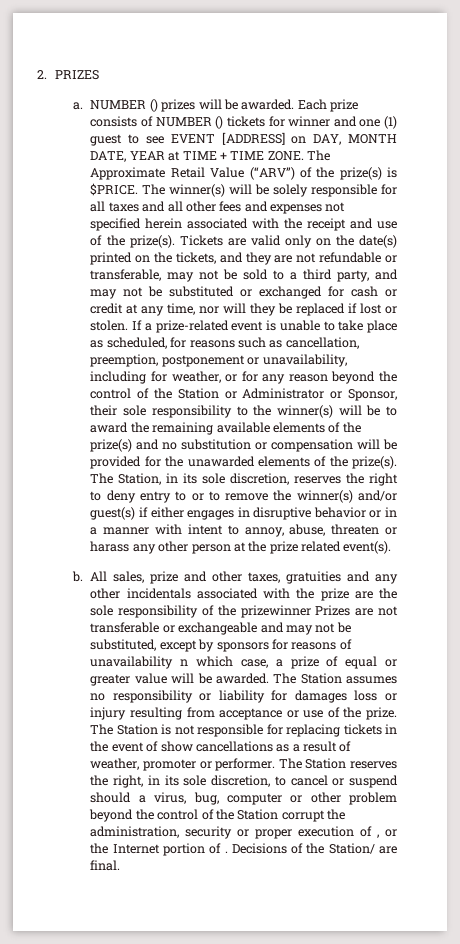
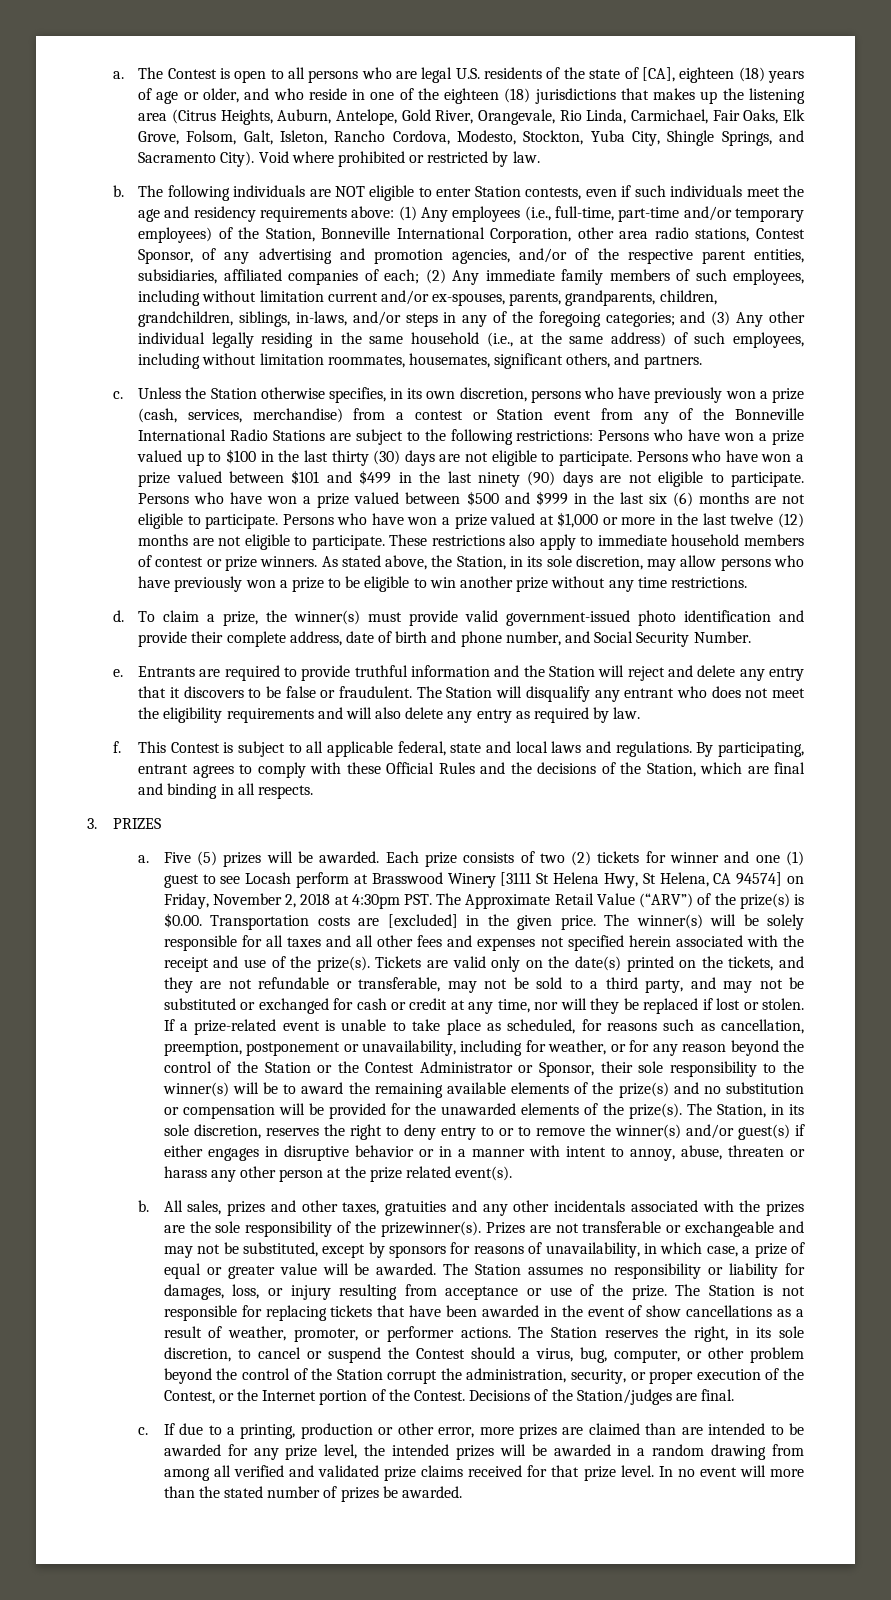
[37,70,47,79] 2. -> [112,67,804,83] [138,88,805,104] [138,109,806,125] [138,130,804,146] [138,151,540,167] [112,185,804,201] [138,206,804,222] [138,227,805,243] [138,248,804,264] [138,269,805,285] [138,290,717,306] [138,311,805,327] [138,332,805,348] [138,353,702,369] [112,387,805,403] [138,408,805,424] [138,429,804,445] [137,449,804,466] [138,470,805,487] [138,491,806,508] [138,512,805,529] [138,534,804,550] [138,555,804,571] [138,576,747,592] [112,610,805,626] [138,631,751,647] [112,665,805,681] [138,686,806,702] [138,707,641,723] [112,741,804,757] [138,762,806,778] [138,783,313,799] [87,818,97,829] a. The Contest is open to all persons who are legal U.S. residents of the state of [CA], eighteen (18) years of age or older, and who reside in one of the eighteen (18) jurisdictions that makes up the listening area (Citrus Heights, Auburn, Antelope, Gold River, Orangevale, Rio Linda, Carmichael, Fair Oaks, Elk Grove, Folsom, Galt, Isleton, Rancho Cordova, Modesto, Stockton, Yuba City, Shingle Springs, and Sacramento City). Void where prohibited or restricted by law. // b. The following individuals are NOT eligible to enter Station contests, even if such individuals meet the age and residency requirements above: (1) Any employees (i.e., full-time, part-time and/or temporary employees) of the Station, Bonneville International Corporation, other area radio stations, Contest Sponsor, of any advertising and promotion agencies, and/or of the respective parent entities, subsidiaries, affiliated companies of each; (2) Any immediate family members of such employees, including without limitation current and/or ex-spouses, parents, grandparents, children, grandchildren, siblings, in-laws, and/or steps in any of the foregoing categories; and (3) Any other individual legally residing in the same household (i.e., at the same address) of such employees, including without limitation roommates, housemates, significant others, and partners. // c. Unless the Station otherwise specifies, in its own discretion, persons who have previously won a prize (cash, services, merchandise) from a contest or Station event from any of the Bonneville International Radio Stations are subject to the following restrictions: Persons who have won a prize valued up to $100 in the last thirty (30) days are not eligible to participate. Persons who have won a prize valued between $101 and $499 in the last ninety (90) days are not eligible to participate. Persons who have won a prize valued between $500 and $999 in the last six (6) months are not eligible to participate. Persons who have won a prize valued at $1,000 or more in the last twelve (12) months are not eligible to participate. These restrictions also apply to immediate household members of contest or prize winners. As stated above, the Station, in its sole discretion, may allow persons who have previously won a prize to be eligible to win another prize without any time restrictions. // d. To claim a prize, the winner(s) must provide valid government-issued photo identification and provide their complete address, date of birth and phone number, and Social Security Number. // e. Entrants are required to provide truthful information and the Station will reject and delete any entry that it discovers to be false or fraudulent. The Station will disqualify any entrant who does not meet the eligibility requirements and will also delete any entry as required by law. // f. This Contest is subject to all applicable federal, state and local laws and regulations. By participating, entrant agrees to comply with these Official Rules and the decisions of the Station, which are final and binding in all respects. // 3.
[90,99,158,112] NUMBER () -> [163,851,218,866] Five (5)
[155,116,224,129] NUMBER () -> [539,851,592,866] two (2)
[170,132,397,145] [90,151,304,162] EVENT [ADDRESS] on DAY, MONTH DATE, YEAR at TIME + TIME ZONE. -> [245,872,805,888] [163,893,433,909] Locash perform at Brasswood Winery [3111 St Helena Hwy, St Helena, CA 94574] on Friday, November 2, 2018 at 4:30pm PST.
[90,183,139,196] $PRICE. -> [163,913,596,930] $0.00. Transportation costs are [excluded] in the given price.
(237, 395) none -> [337,1061,415,1073] the Contest
[150,571,179,584] prize -> [227,1201,266,1216] prizes
[320,588,349,601] prize -> [766,1201,805,1216] prizes
[240,605,311,618] prizewinner -> [380,1221,481,1237] prizewinner(s).
[90,656,189,669] unavailability n -> [545,1242,658,1258] unavailability, in
[294,690,378,703] damages loss -> [163,1284,260,1300] damages, loss,
(382, 729) none -> [377,1305,539,1317] that have been awarded
[143,758,276,771] promoter or performer. -> [293,1326,511,1342] promoter, or performer actions.
(398, 781) none -> [387,1347,465,1359] the Contest
[226,793,282,805] computer -> [613,1349,680,1363] computer,
[185,826,233,839] security -> [571,1369,627,1384] security,
[377,834,380,838] , -> [783,1368,805,1380] [163,1390,215,1404] the Contest,
[224,851,228,853] . -> [388,1389,466,1401] the Contest.
[328,843,375,854] Station/ -> [576,1389,672,1405] Station/judges
(121, 865) none -> [138,1423,804,1439] [163,1444,805,1460] [163,1465,805,1481] [163,1486,463,1502] // c. If due to a printing, production or other error, more prizes are claimed than are intended to be awarded for any prize level, the intended prizes will be awarded in a random drawing from among all verified and validated prize claims received for that prize level. In no event will more than the stated number of prizes be awarded.

